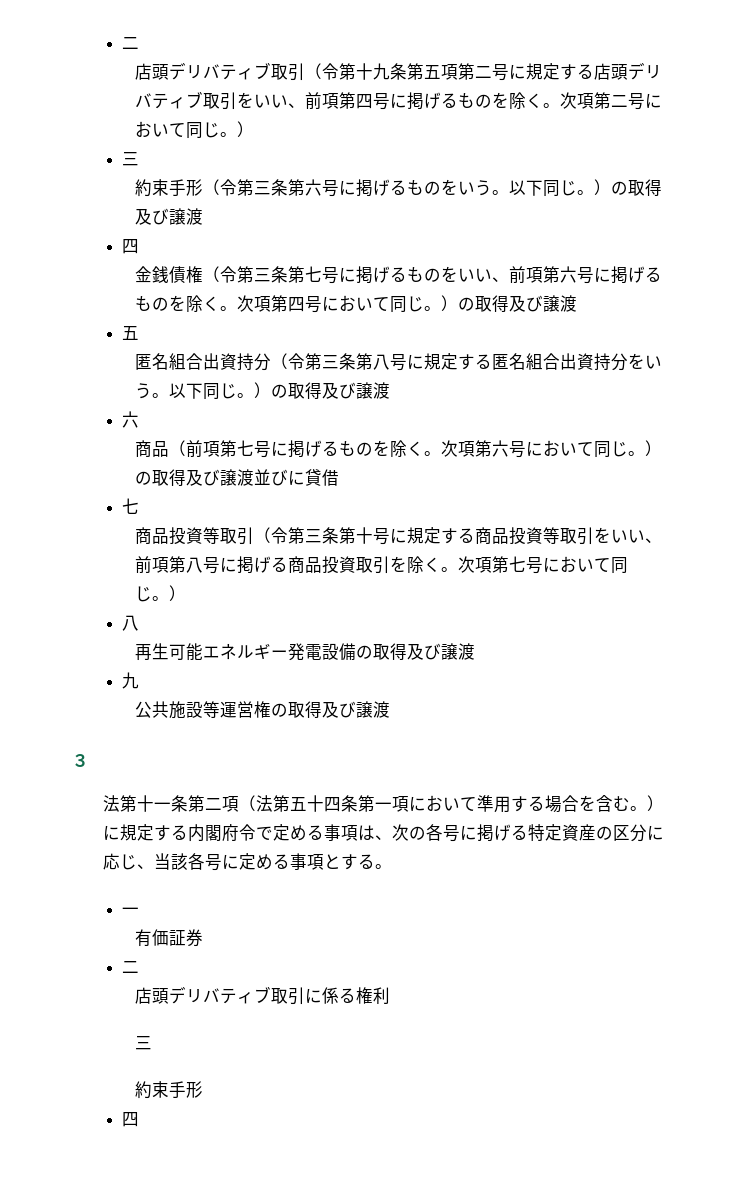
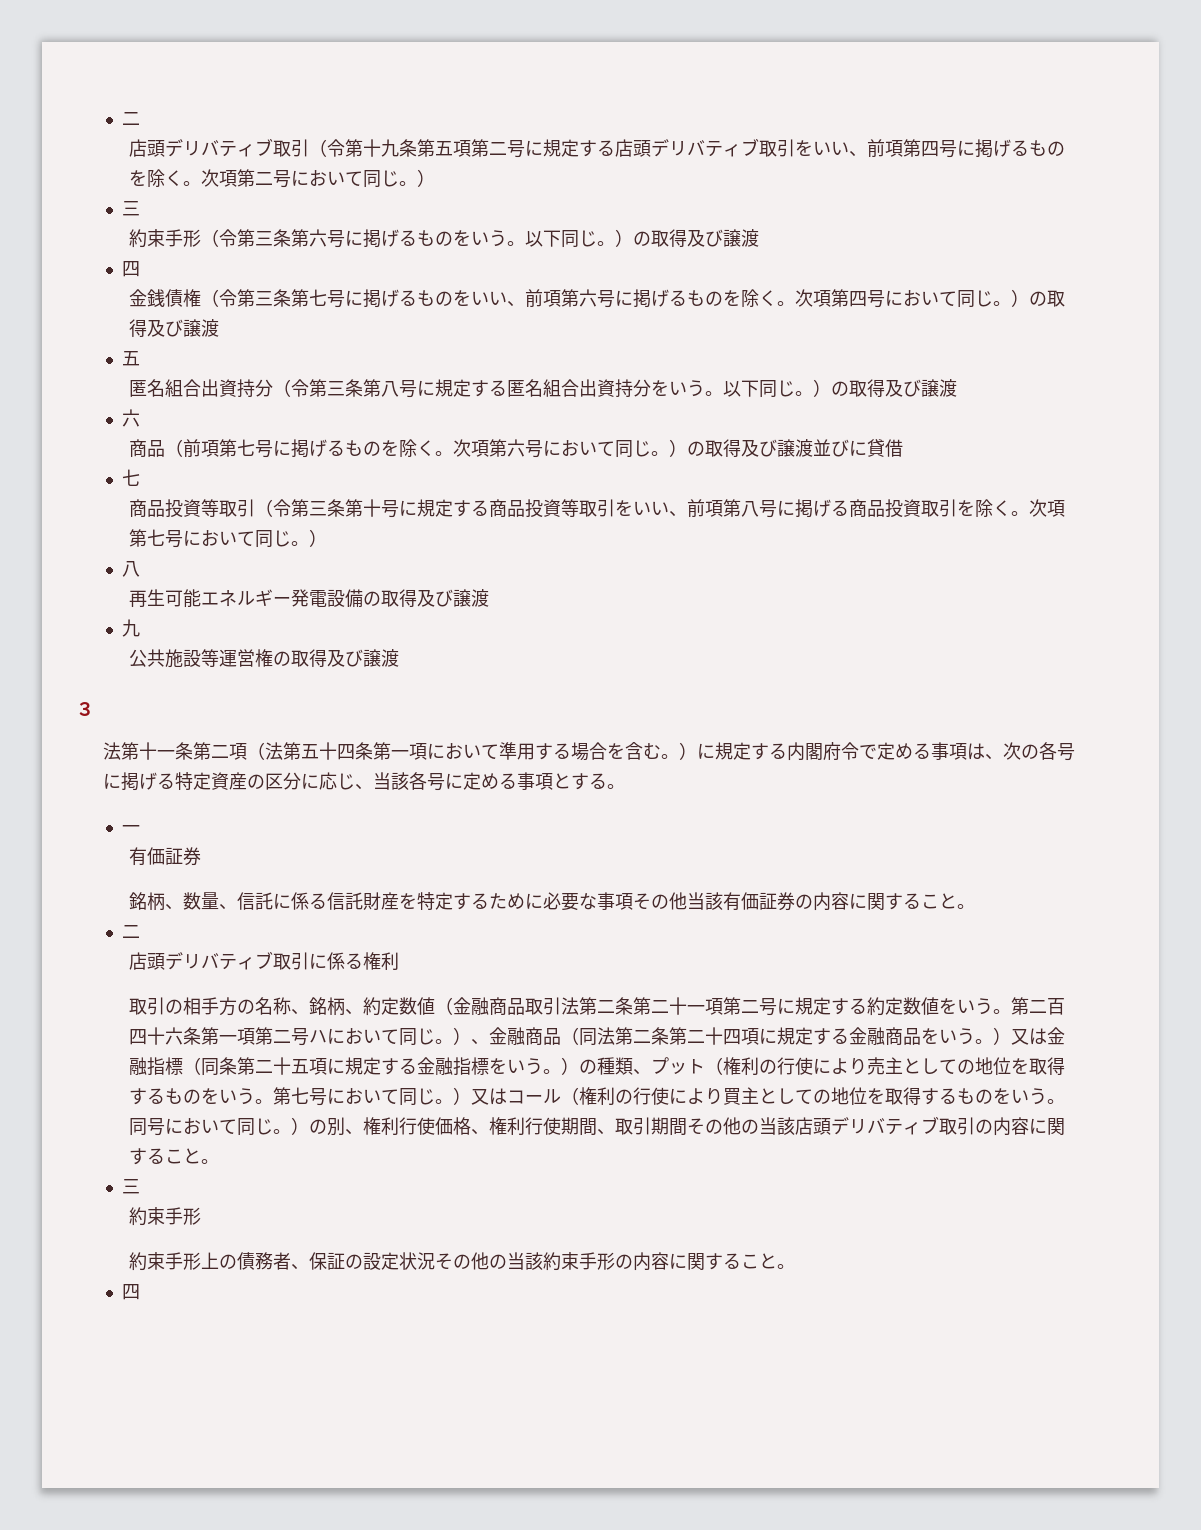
(203, 938) none -> [129,892,976,911] // 銘柄、数量、信託に係る信託財産を特定するために必要な事項その他当該有価証券の内容に関すること。
[134,1036,152,1050] [134,1081,203,1099] 三 // 約束手形 -> [129,997,1066,1016] [129,1027,1066,1046] [129,1057,1066,1076] [129,1087,1066,1106] [129,1116,1066,1136] [129,1148,220,1165] [122,1179,141,1194] [129,1207,202,1226] [129,1252,796,1271] 取引の相手方の名称、銘柄、約定数値（金融商品取引法第二条第二十一項第二号に規定する約定数値をいう。第二百四十六条第一項第二号ハにおいて同じ。）、金融商品（同法第二条第二十四項に規定する金融商品をいう。）又は金融指標（同条第二十五項に規定する金融指標をいう。）の種類、プット（権利の行使により売主としての地位を取得するものをいう。第七号において同じ。）又はコール（権利の行使により買主としての地位を取得するものをいう。同号において同じ。）の別、権利行使価格、権利行使期間、取引期間その他の当該店頭デリバティブ取引の内容に関すること。 // 三 // 約束手形 // 約束手形上の債務者、保証の設定状況その他の当該約束手形の内容に関すること。

